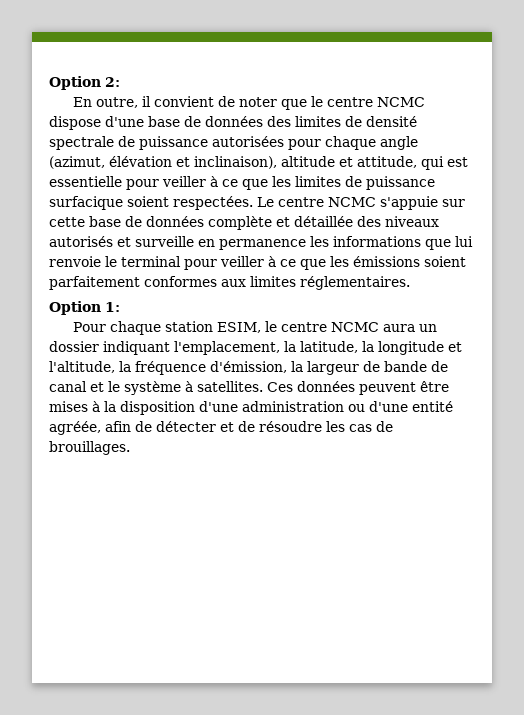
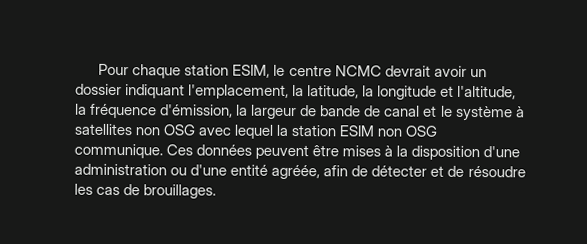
[49,76,120,90] [73,96,426,110] [49,116,417,130] [49,136,418,150] [49,156,468,170] [49,176,435,190] [49,196,465,210] [49,216,439,230] [49,236,473,250] [49,256,466,270] [49,276,410,290] [49,301,120,315] Option 2: // En outre, il convient de noter que le centre NCMC dispose d'une base de données des limites de densité spectrale de puissance autorisées pour chaque angle (azimut, élévation et inclinaison), altitude et attitude, qui est essentielle pour veiller à ce que les limites de puissance surfacique soient respectées. Le centre NCMC s'appuie sur cette base de données complète et détaillée des niveaux autorisés et surveille en permanence les informations que lui renvoie le terminal pour veiller à ce que les émissions soient parfaitement conformes aux limites réglementaires. // Option 1: // -> (98, 69) none
[383,324,416,332] aura -> [384,65,467,77] devrait avoir
[197,381,263,392] satellites. -> [74,123,438,139] [74,143,163,159] satellites non OSG avec lequel la station ESIM non OSG communique.

